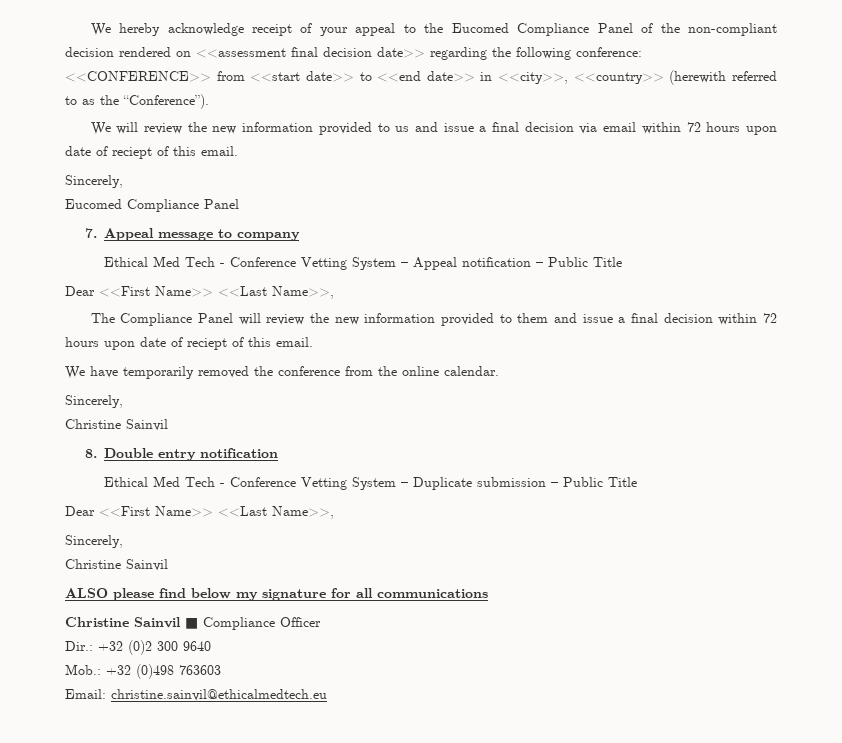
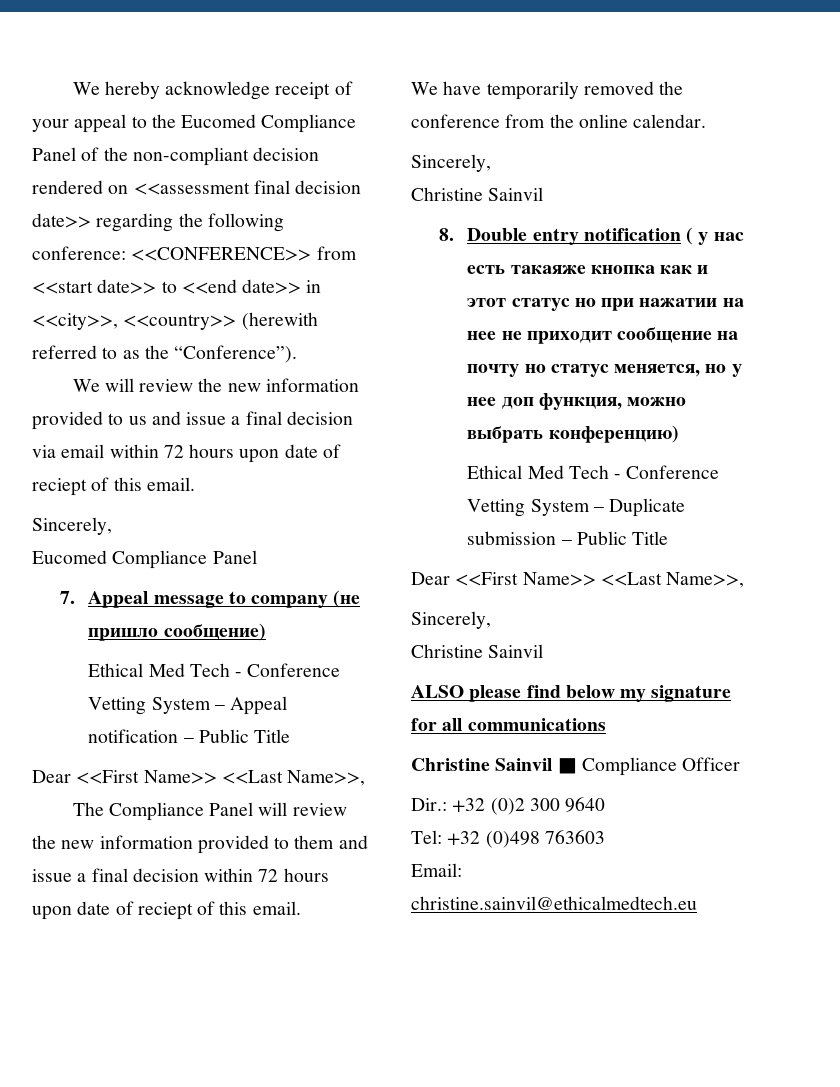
(301, 236) none -> [333,590,361,608] [88,623,266,641] (не пришло сообщение)
(279, 453) none -> [686,227,744,245] [467,265,709,274] [467,298,744,311] [467,327,739,344] [467,364,742,377] [467,393,687,410] [467,425,679,443] ( у нас есть такаяже кнопка как и этот статус но при нажатии на нее не приходит сообщение на почту но статус меняется, но у нее доп функция, можно выбрать конференцию)
[65,664,101,675] Mob.: -> [411,830,442,844] Tel:

